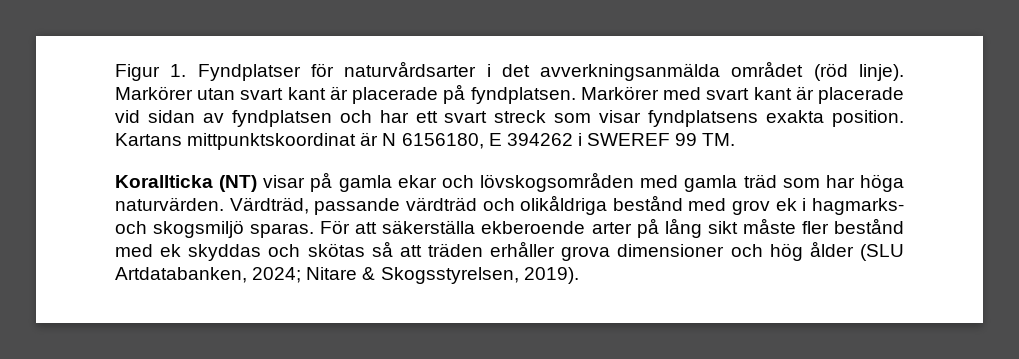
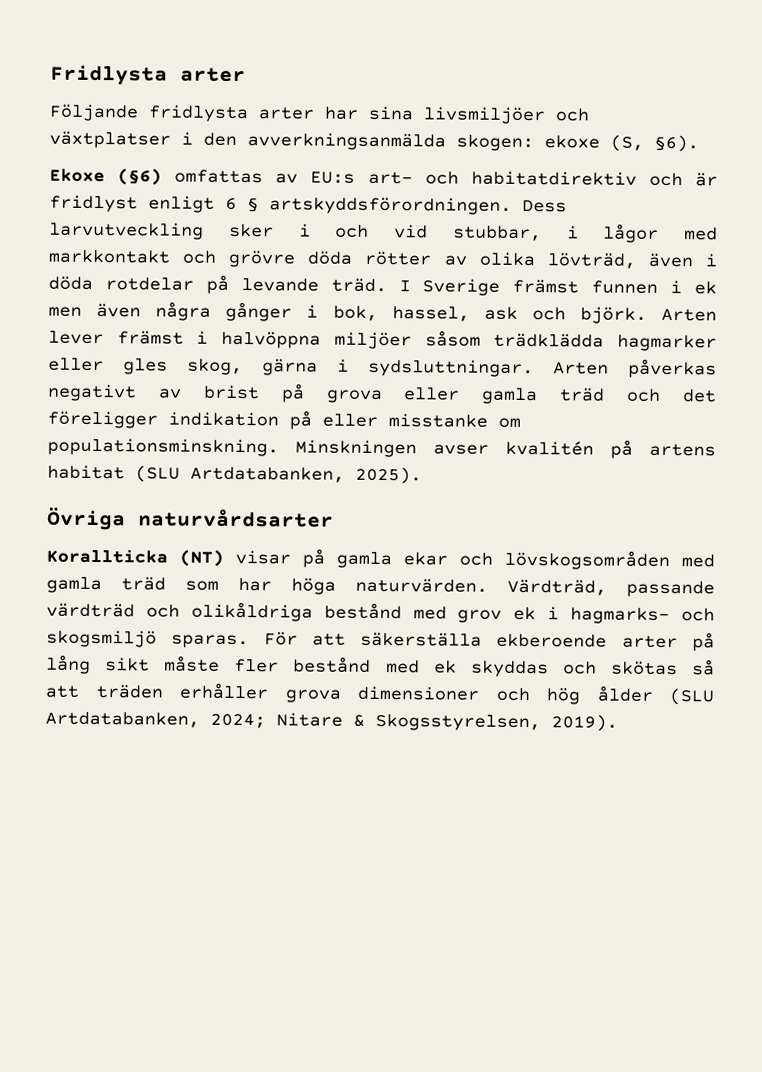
[115,61,904,81] [115,84,905,104] [115,110,904,127] [115,132,736,150] Figur 1. Fyndplatser för naturvårdsarter i det avverkningsanmälda området (röd linje). Markörer utan svart kant är placerade på fyndplatsen. Markörer med svart kant är placerade vid sidan av fyndplatsen och har ett svart streck som visar fyndplatsens exakta position. Kartans mittpunktskoordinat är N 6156180, E 394262 i SWEREF 99 TM. -> [50,64,246,86] [49,103,589,125] [49,130,699,153] [49,168,718,187] [49,194,567,215] [49,221,718,243] [48,249,717,269] [48,274,717,296] [48,301,718,324] [48,330,717,352] [48,357,717,379] [47,383,718,405] [47,410,521,430] [47,437,716,459] [47,464,422,485] [47,506,334,531] Fridlysta arter // Följande fridlysta arter har sina livsmiljöer och växtplatser i den avverkningsanmälda skogen: ekoxe (S, §6). // Ekoxe (§6) omfattas av EU:s art- och habitatdirektiv och är fridlyst enligt 6 § artskyddsförordningen. Dess larvutveckling sker i och vid stubbar, i lågor med markkontakt och grövre döda rötter av olika lövträd, även i döda rotdelar på levande träd. I Sverige främst funnen i ek men även några gånger i bok, hassel, ask och björk. Arten lever främst i halvöppna miljöer såsom trädklädda hagmarker eller gles skog, gärna i sydsluttningar. Arten påverkas negativt av brist på grova eller gamla träd och det föreligger indikation på eller misstanke om populationsminskning. Minskningen avser kvalitén på artens habitat (SLU Artdatabanken, 2025). // Övriga naturvårdsarter

